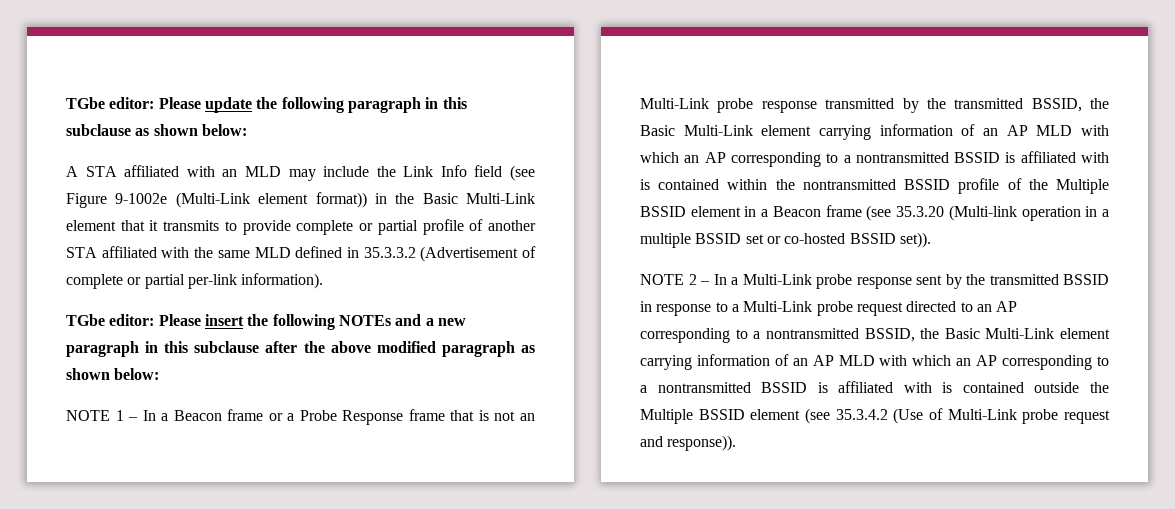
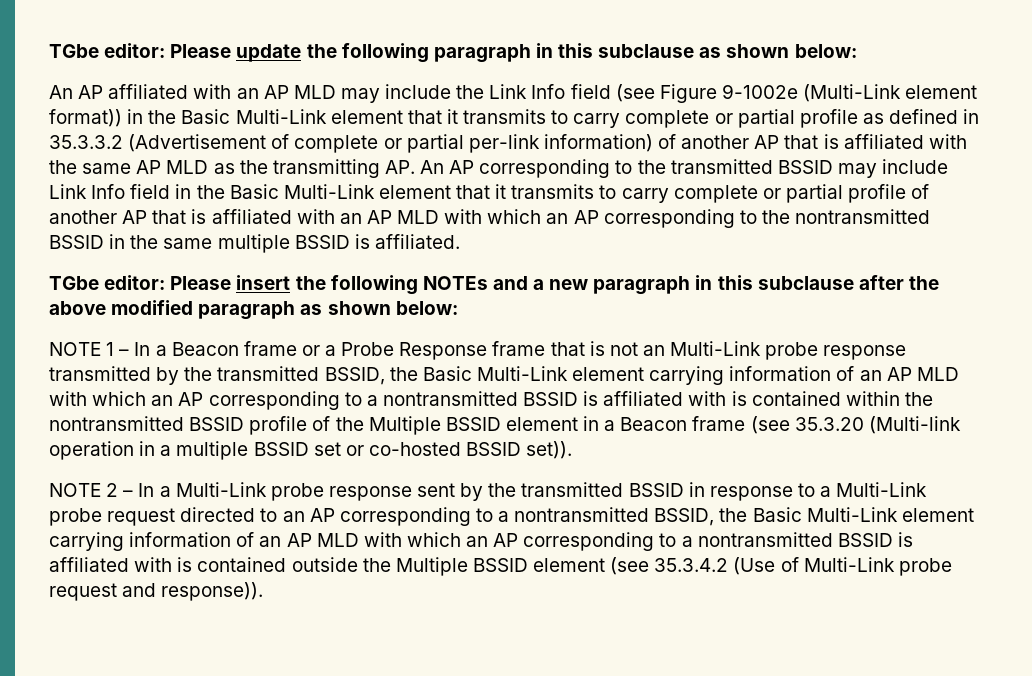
[66,165,238,177] A STA affiliated with an -> [49,84,289,99] An AP affiliated with an AP
[242,219,537,235] [66,246,291,258] provide complete or partial profile of another STA affiliated with the same MLD -> [573,109,884,128] carry complete or partial profile as
[241,273,324,289] information). -> [543,134,967,152] [49,159,949,178] [49,184,930,203] [49,209,931,228] [49,234,460,253] information) of another AP that is affiliated with the same AP MLD as the transmitting AP. An AP corresponding to the transmitted BSSID may include Link Info field in the Basic Multi-Link element that it transmits to carry complete or partial profile of another AP that is affiliated with an AP MLD with which an AP corresponding to the nontransmitted BSSID in the same multiple BSSID is affiliated.

